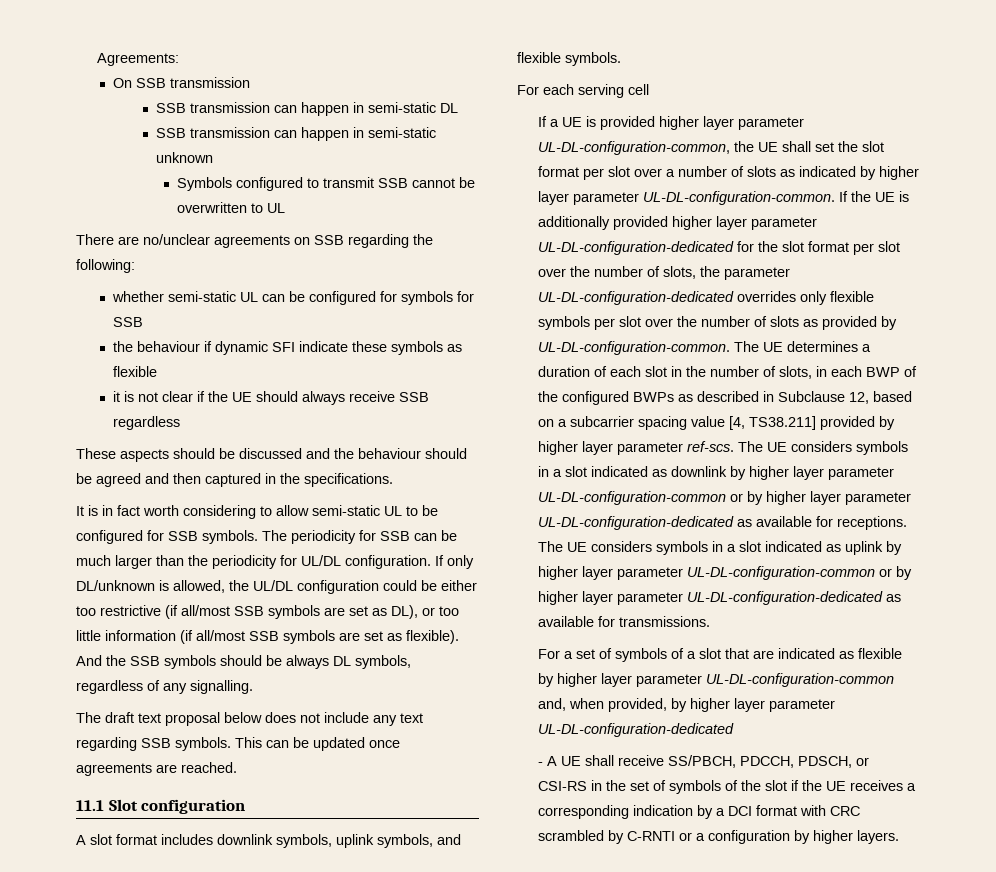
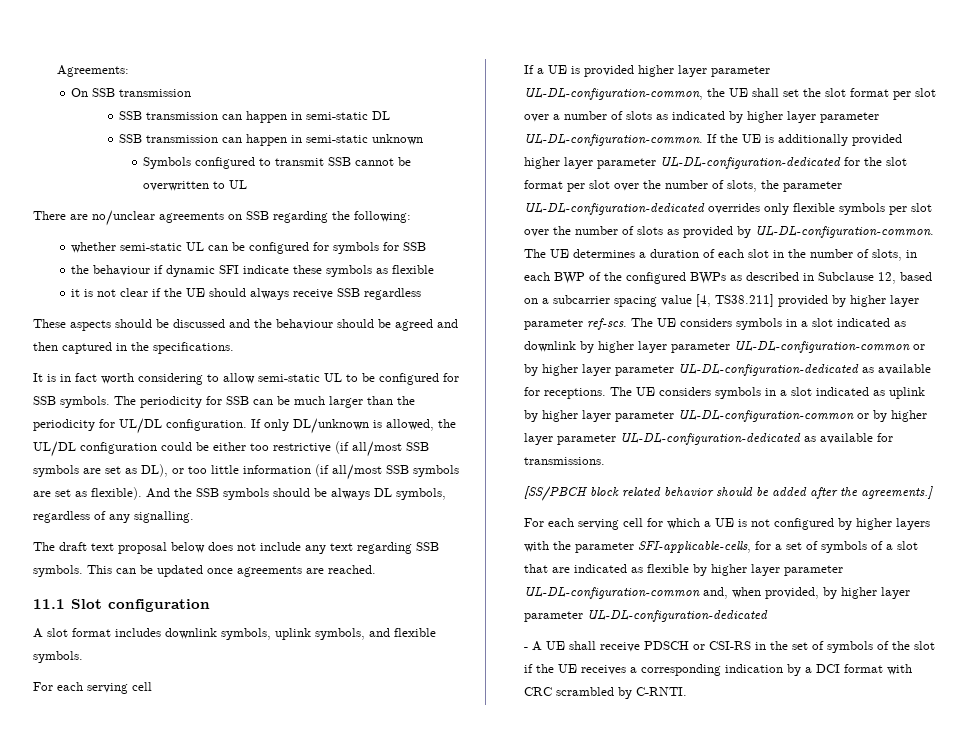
[538,649,561,659] For -> [523,486,933,501] [523,518,930,530] [523,541,771,553] [SS/PBCH block related behavior should be added after the agreements.] // For each serving cell for which a UE is not configured by higher layers with the parameter SFI-applicable-cells, for
[668,755,853,768] SS/PBCH, PDCCH, PDSCH, -> [643,641,689,650] PDSCH
[627,830,900,844] C-RNTI or a configuration by higher layers. -> [635,687,687,696] C-RNTI.

